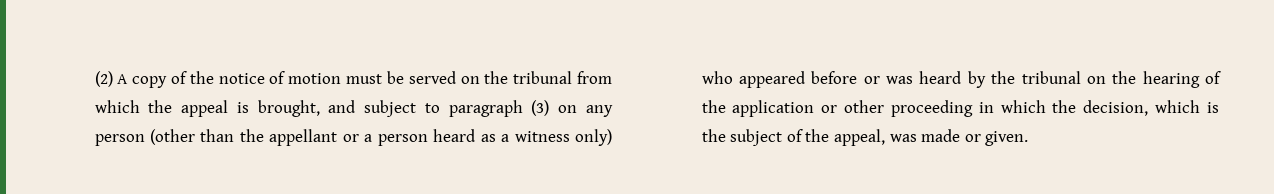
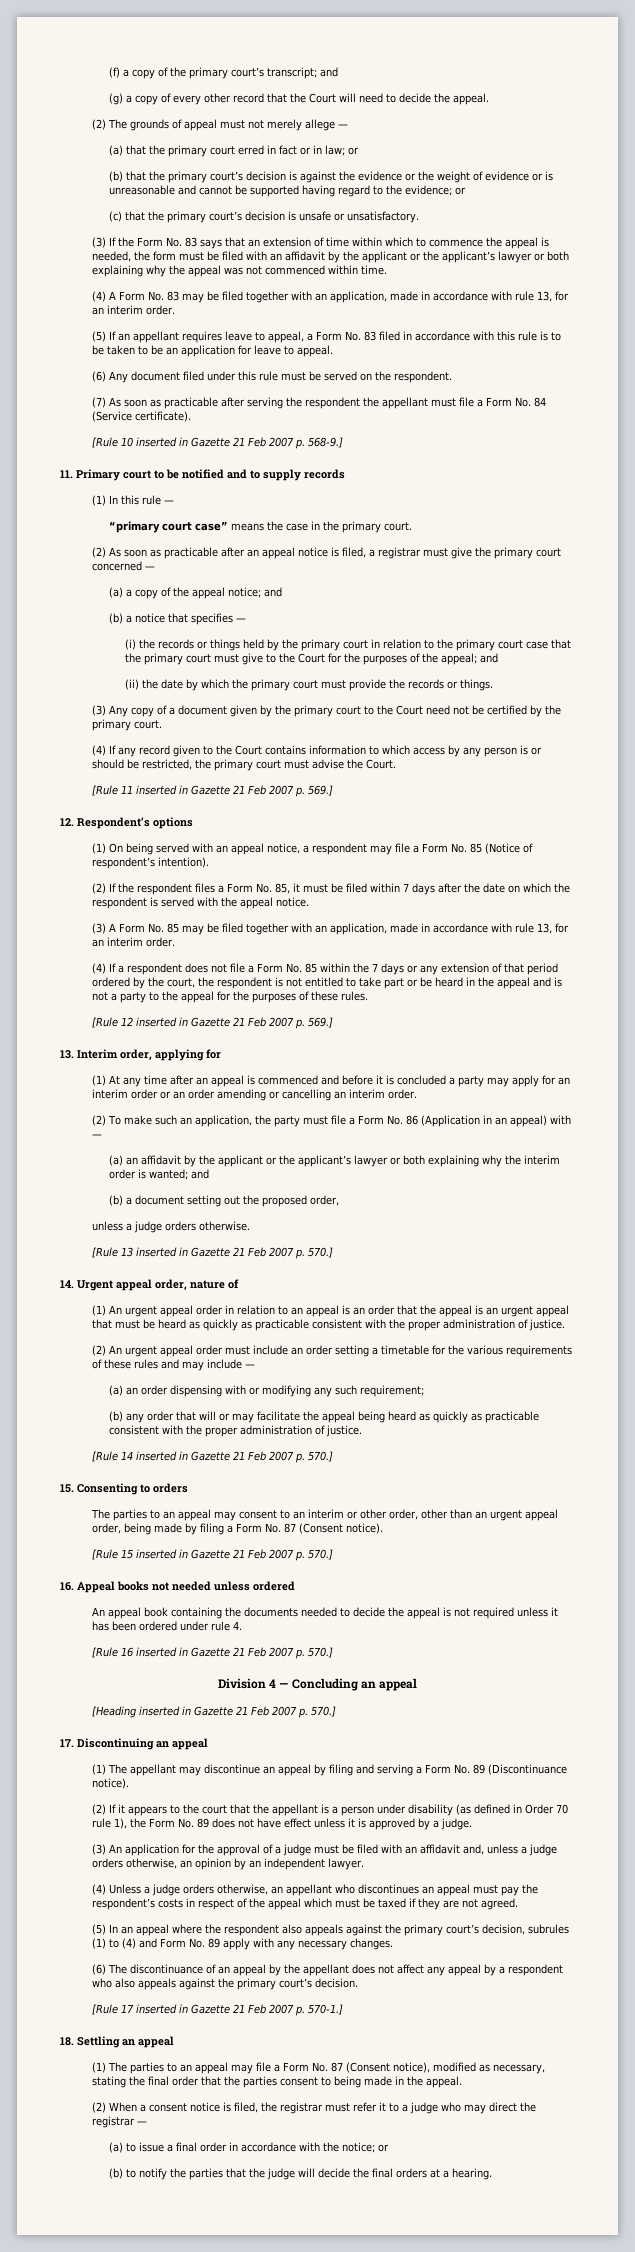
[94,71,342,88] (2) A copy of the notice of motion -> [108,67,338,79] [108,93,489,105] [92,119,349,131] [108,145,359,157] [108,171,553,183] [108,185,466,197] [108,211,419,223] [92,237,550,249] [92,251,570,263] [92,265,388,277] [92,291,570,303] [92,305,176,315] [92,331,562,343] [92,345,334,357] [92,371,279,383] (f) a copy of the primary court’s transcript; and // (g) a copy of every other record that the Court will need to decide the appeal. // (2) The grounds of appeal must not merely allege — // (a) that the primary court erred in fact or in law; or // (b) that the primary court’s decision is against the evidence or the weight of evidence or is unreasonable and cannot be supported having regard to the evidence; or // (c) that the primary court’s decision is unsafe or unsatisfactory. // (3) If the Form No. 83 says that an extension of time within which to commence the appeal is needed, the form must be filed with an affidavit by the applicant or the applicant’s lawyer or both explaining why the appeal was not commenced within time. // (4) A Form No. 83 may be filed together with an application, made in accordance with rule 13, for an interim order. // (5) If an appellant requires leave to appeal, a Form No. 83 filed in accordance with this rule is to be taken to be an application for leave to appeal. // (6) Any document filed under this rule
[513,71,613,84] [94,100,613,117] [94,129,359,146] tribunal from which the appeal is brought, and subject to paragraph (3) on any person (other than the appellant or -> [394,371,453,383] [92,397,547,409] [92,411,192,422] [92,437,344,449] [60,469,345,481] [92,495,175,506] [108,521,412,533] [92,547,562,559] [92,561,156,571] [108,587,282,599] [108,613,246,625] [124,639,571,651] [124,653,498,665] [124,679,493,691] [92,705,562,717] [92,719,163,731] [92,745,543,757] [92,759,397,771] [92,785,334,797] [60,817,193,829] [92,843,534,855] [92,857,210,869] [92,883,571,895] [92,897,310,909] [92,923,570,935] [92,937,176,947] [92,963,559,975] [92,977,563,989] [92,991,369,1003] [92,1017,334,1029] [60,1049,221,1061] [92,1075,571,1087] [92,1089,418,1101] [92,1115,572,1127] [92,1134,103,1138] [108,1155,560,1167] [108,1169,209,1180] [108,1195,339,1207] [92,1221,251,1233] [92,1247,334,1259] [60,1279,239,1291] [92,1305,570,1317] [92,1319,566,1331] [92,1345,573,1357] [92,1359,256,1371] [108,1385,424,1397] [108,1411,539,1423] [108,1425,362,1437] [92,1451,334,1463] [60,1483,188,1495] [91,1509,559,1521] [92,1523,384,1535] [92,1549,334,1561] [60,1581,295,1593] [92,1607,559,1619] [92,1621,243,1631] [92,1647,334,1659] [217,1678,418,1691] [92,1706,337,1718] [60,1738,208,1750] [92,1764,568,1776] [92,1778,130,1789] [92,1804,330,1816] respondent. // (7) As soon as practicable after serving the respondent the appellant must file a Form No. 84 (Service certificate). // [Rule 10 inserted in Gazette 21 Feb 2007 p. 568-9.] // 11. Primary court to be notified and to supply records // (1) In this rule — // “primary court case” means the case in the primary court. // (2) As soon as practicable after an appeal notice is filed, a registrar must give the primary court concerned — // (a) a copy of the appeal notice; and // (b) a notice that specifies — // (i) the records or things held by the primary court in relation to the primary court case that the primary court must give to the Court for the purposes of the appeal; and // (ii) the date by which the primary court must provide the records or things. // (3) Any copy of a document given by the primary court to the Court need not be certified by the primary court. // (4) If any record given to the Court contains information to which access by any person is or should be restricted, the primary court must advise the Court. // [Rule 11 inserted in Gazette 21 Feb 2007 p. 569.] // 12. Respondent’s options // (1) On being served with an appeal notice, a respondent may file a Form No. 85 (Notice of respondent’s intention). // (2) If the respondent files a Form No. 85, it must be filed within 7 days after the date on which the respondent is served with the appeal notice. // (3) A Form No. 85 may be filed together with an application, made in accordance with rule 13, for an interim order. // (4) If a respondent does not file a Form No. 85 within the 7 days or any extension of that period ordered by the court, the respondent is not entitled to take part or be heard in the appeal and is not a party to the appeal for the purposes of these rules. // [Rule 12 inserted in Gazette 21 Feb 2007 p. 569.] // 13. Interim order, applying for // (1) At any time after an appeal is commenced and before it is concluded a party may apply for an interim order or an order amending or cancelling an interim order. // (2) To make such an application, the party must file a Form No. 86 (Application in an appeal) with — // (a) an affidavit by the applicant or the applicant’s lawyer or both explaining why the interim order is wanted; and // (b) a document setting out the proposed order, // unless a judge orders otherwise. // [Rule 13 inserted in Gazette 21 Feb 2007 p. 570.] // 14. Urgent appeal order, nature of // (1) An urgent appeal order in relation to an appeal is an order that the appeal is an urgent appeal that must be heard as quickly as practicable consistent with the proper administration of justice. // (2) An urgent appeal order must include an order setting a timetable for the various requirements of these rules and may include — // (a) an order dispensing with or modifying any such requirement; // (b) any order that will or may facilitate the appeal being heard as quickly as practicable consistent with the proper administration of justice. // [Rule 14 inserted in Gazette 21 Feb 2007 p. 570.] // 15. Consenting to orders // The parties to an appeal may consent to an interim or other order, other than an urgent appeal order, being made by filing a Form No. 87 (Consent notice). // [Rule 15 inserted in Gazette 21 Feb 2007 p. 570.] // 16. Appeal books not needed unless ordered // An appeal book containing the documents needed to decide the appeal is not required unless it has been ordered under rule 4. // [Rule 16 inserted in Gazette 21 Feb 2007 p. 570.] // Division 4 — Concluding an appeal // [Heading inserted in Gazette 21 Feb 2007 p. 570.] // 17. Discontinuing an appeal // (1) The appellant may discontinue an appeal by filing and serving a Form No. 89 (Discontinuance notice). // (2) If it appears to the court that the appellant is
[433,129,613,146] [701,71,1221,88] [701,100,1219,117] [701,129,1029,146] heard as a witness only) who appeared before or was heard by the tribunal on the hearing of the application or other proceeding in which the decision, which is the subject of the appeal, was made or given. -> [377,1804,569,1816] [92,1818,473,1830] [92,1844,558,1856] [92,1858,365,1870] [92,1884,539,1896] [92,1898,519,1910] [92,1924,570,1936] [92,1938,394,1950] [92,1964,564,1976] [92,1978,359,1990] [92,2004,344,2016] [60,2036,174,2048] [92,2062,546,2074] [92,2076,463,2088] [92,2102,537,2114] [92,2116,148,2128] [108,2142,389,2153] [108,2168,492,2180] under disability (as defined in Order 70 rule 1), the Form No. 89 does not have effect unless it is approved by a judge. // (3) An application for the approval of a judge must be filed with an affidavit and, unless a judge orders otherwise, an opinion by an independent lawyer. // (4) Unless a judge orders otherwise, an appellant who discontinues an appeal must pay the respondent’s costs in respect of the appeal which must be taxed if they are not agreed. // (5) In an appeal where the respondent also appeals against the primary court’s decision, subrules (1) to (4) and Form No. 89 apply with any necessary changes. // (6) The discontinuance of an appeal by the appellant does not affect any appeal by a respondent who also appeals against the primary court’s decision. // [Rule 17 inserted in Gazette 21 Feb 2007 p. 570-1.] // 18. Settling an appeal // (1) The parties to an appeal may file a Form No. 87 (Consent notice), modified as necessary, stating the final order that the parties consent to being made in the appeal. // (2) When a consent notice is filed, the registrar must refer it to a judge who may direct the registrar — // (a) to issue a final order in accordance with the notice; or // (b) to notify the parties that the judge will decide the final orders at a hearing.

